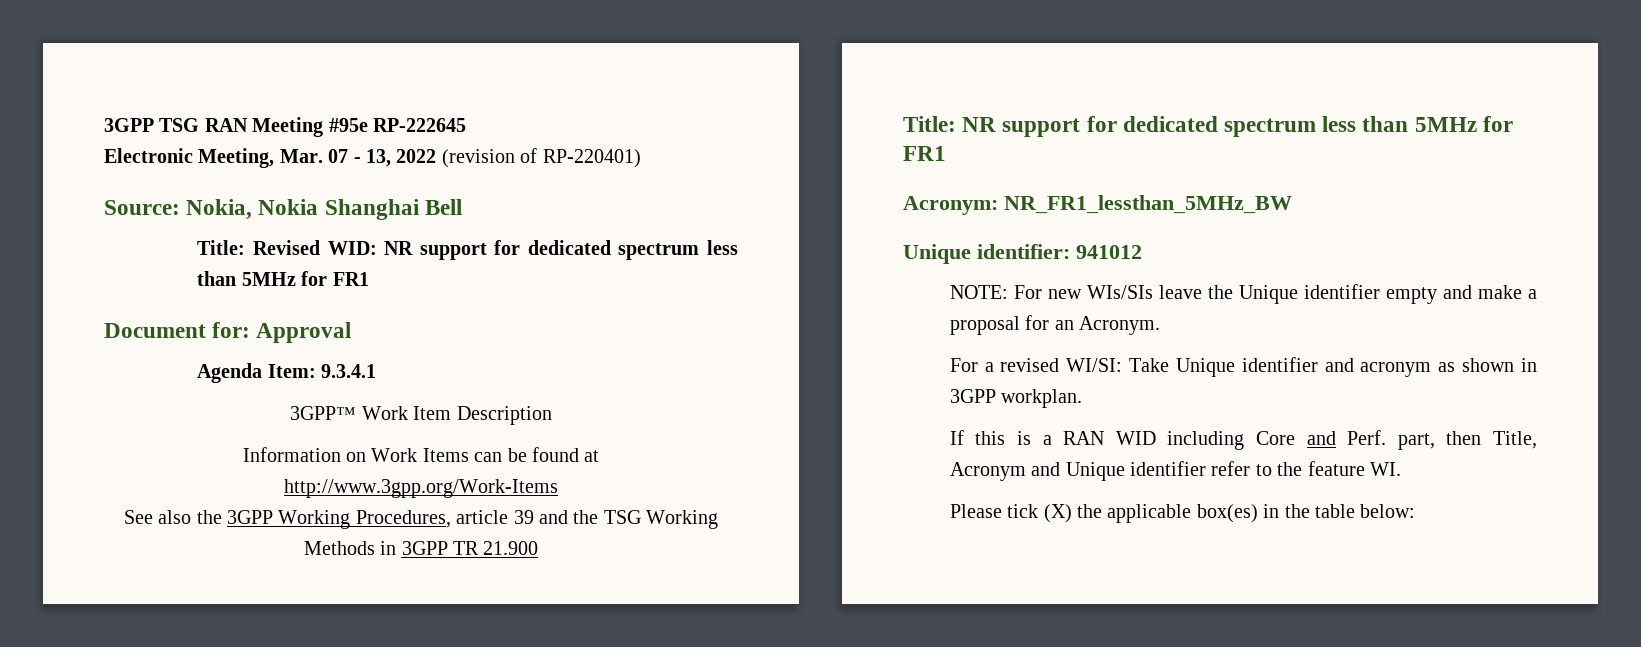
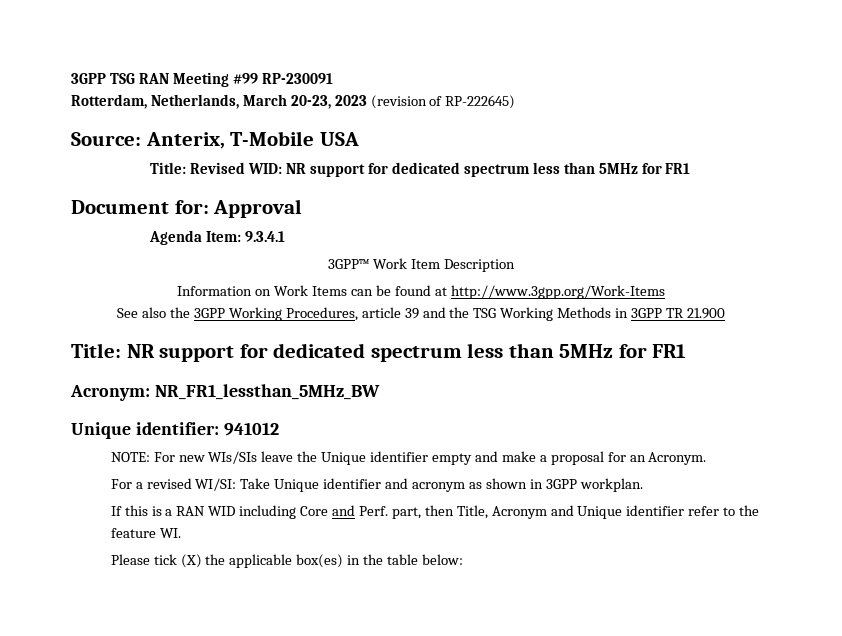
[328,118,466,132] [104,148,437,168] #95e RP-222645 // Electronic Meeting, Mar. 07 - 13, 2022 -> [232,73,333,84] [71,94,367,109] #99 RP-230091 // Rotterdam, Netherlands, March 20-23, 2023
[542,149,641,168] RP-220401) -> [445,95,516,109] RP-222645)
[186,199,462,220] Nokia, Nokia Shanghai Bell -> [145,131,359,149] Anterix, T-Mobile USA

